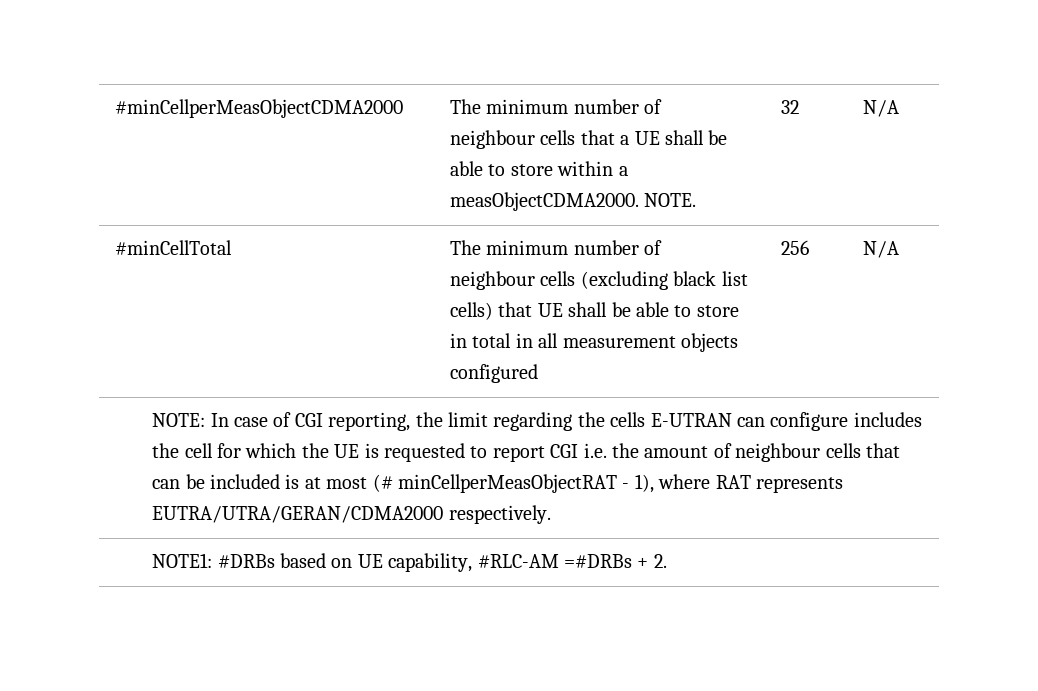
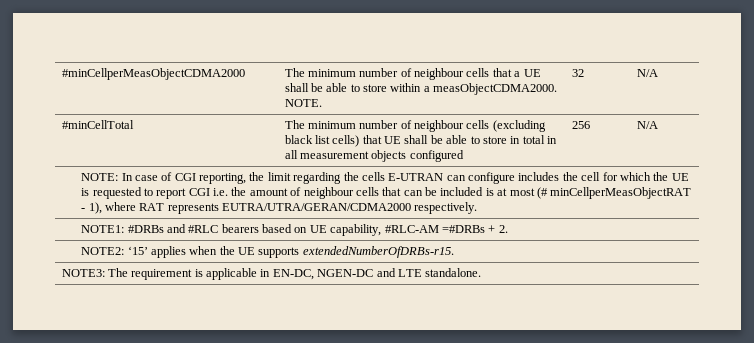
(275, 561) none -> [166,224,259,233] and #RLC bearers
(667, 561) none -> [81,246,454,258] [61,268,482,280] // NOTE2: ‘15’ applies when the UE supports extendedNumberOfDRBs-r15. // NOTE3: The requirement is applicable in EN-DC, NGEN-DC and LTE standalone.

